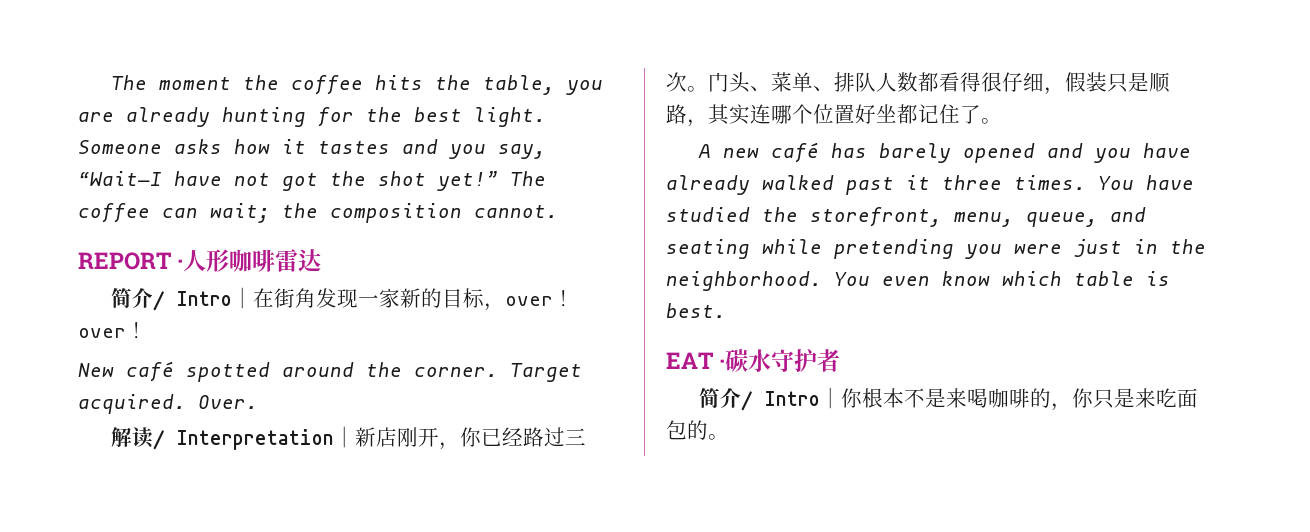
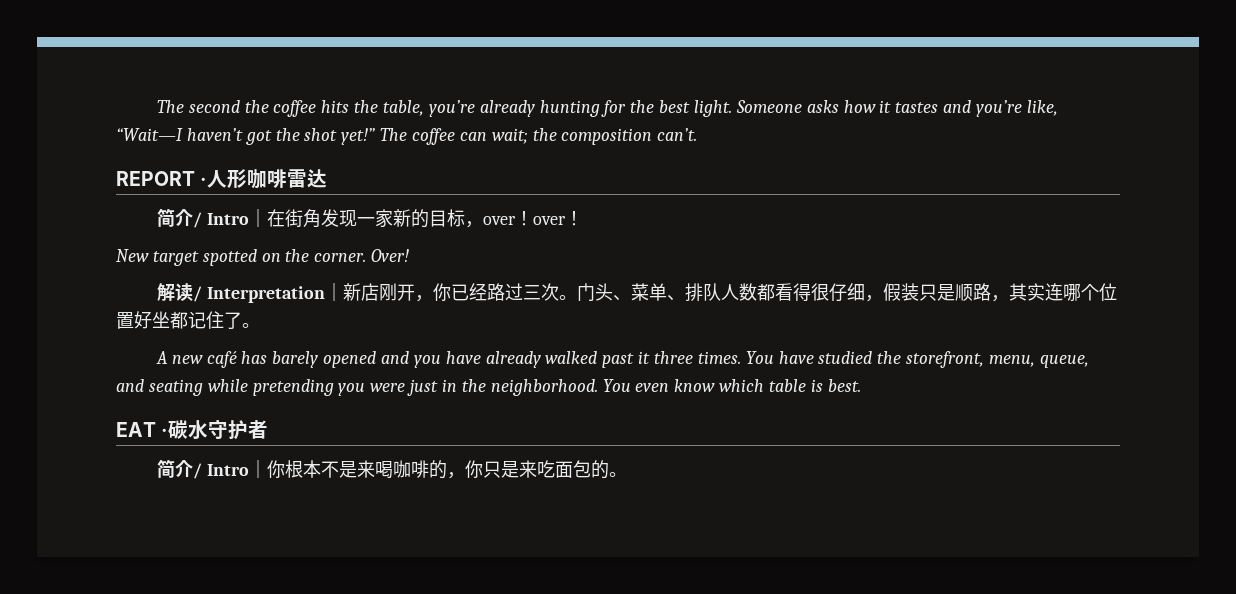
[111,75,232,90] The moment -> [156,100,240,113] The second
[565,80,604,95] [78,112,114,122] you are -> [428,100,475,117] you’re
[448,144,546,159] [78,171,270,186] you say, “Wait—I have not -> [975,100,1058,117] [116,128,243,141] you’re like, “Wait—I haven’t
[474,205,558,218] cannot. -> [657,128,698,141] can’t.
[126,361,582,382] [78,394,258,414] café spotted around the corner. Target acquired. Over. -> [152,249,410,266] target spotted on the corner. Over!

